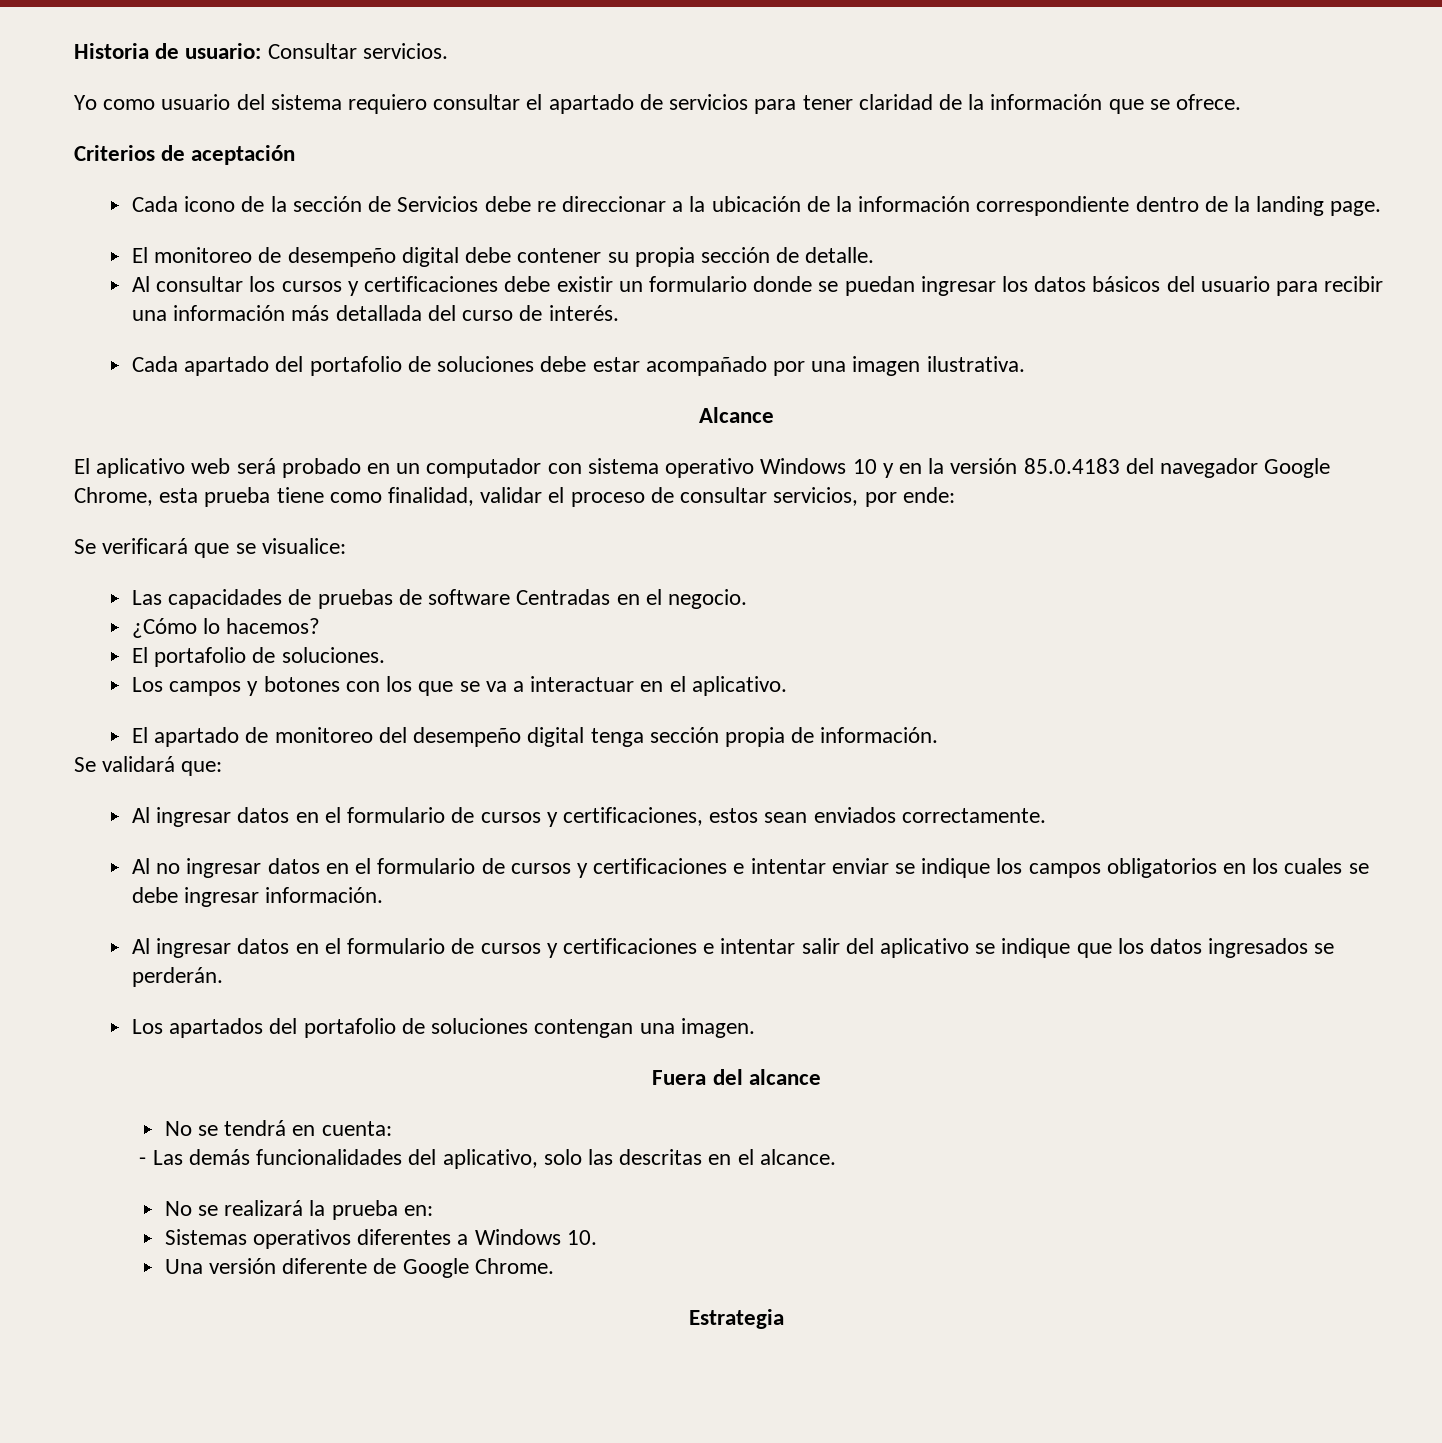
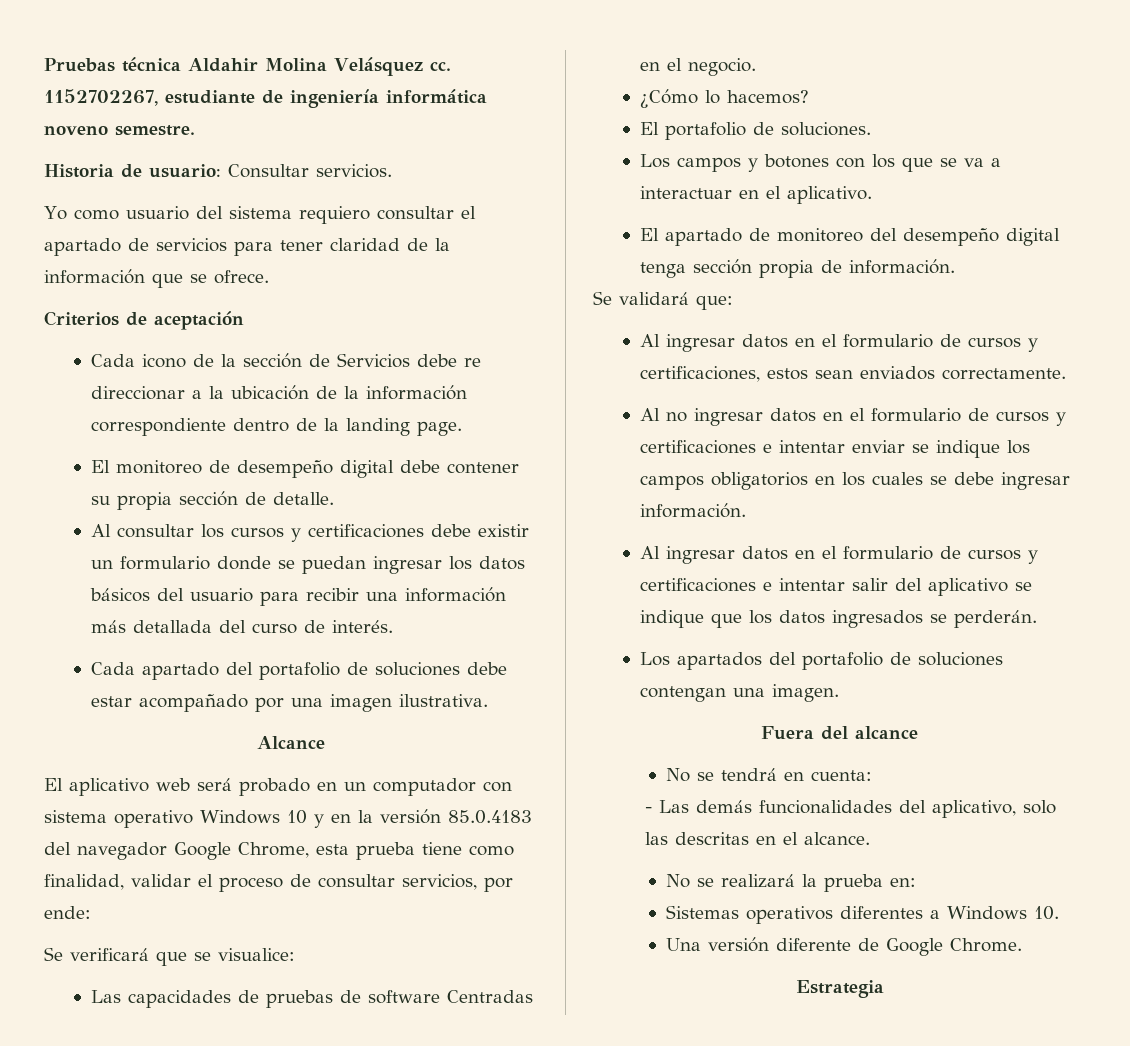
(74, 51) none -> [44,57,451,76] [44,89,487,108] [44,125,195,136] Pruebas técnica Aldahir Molina Velásquez cc. 1152702267, estudiante de ingeniería informática noveno semestre. //

